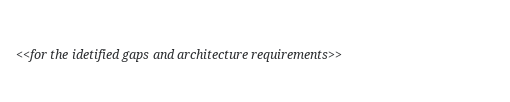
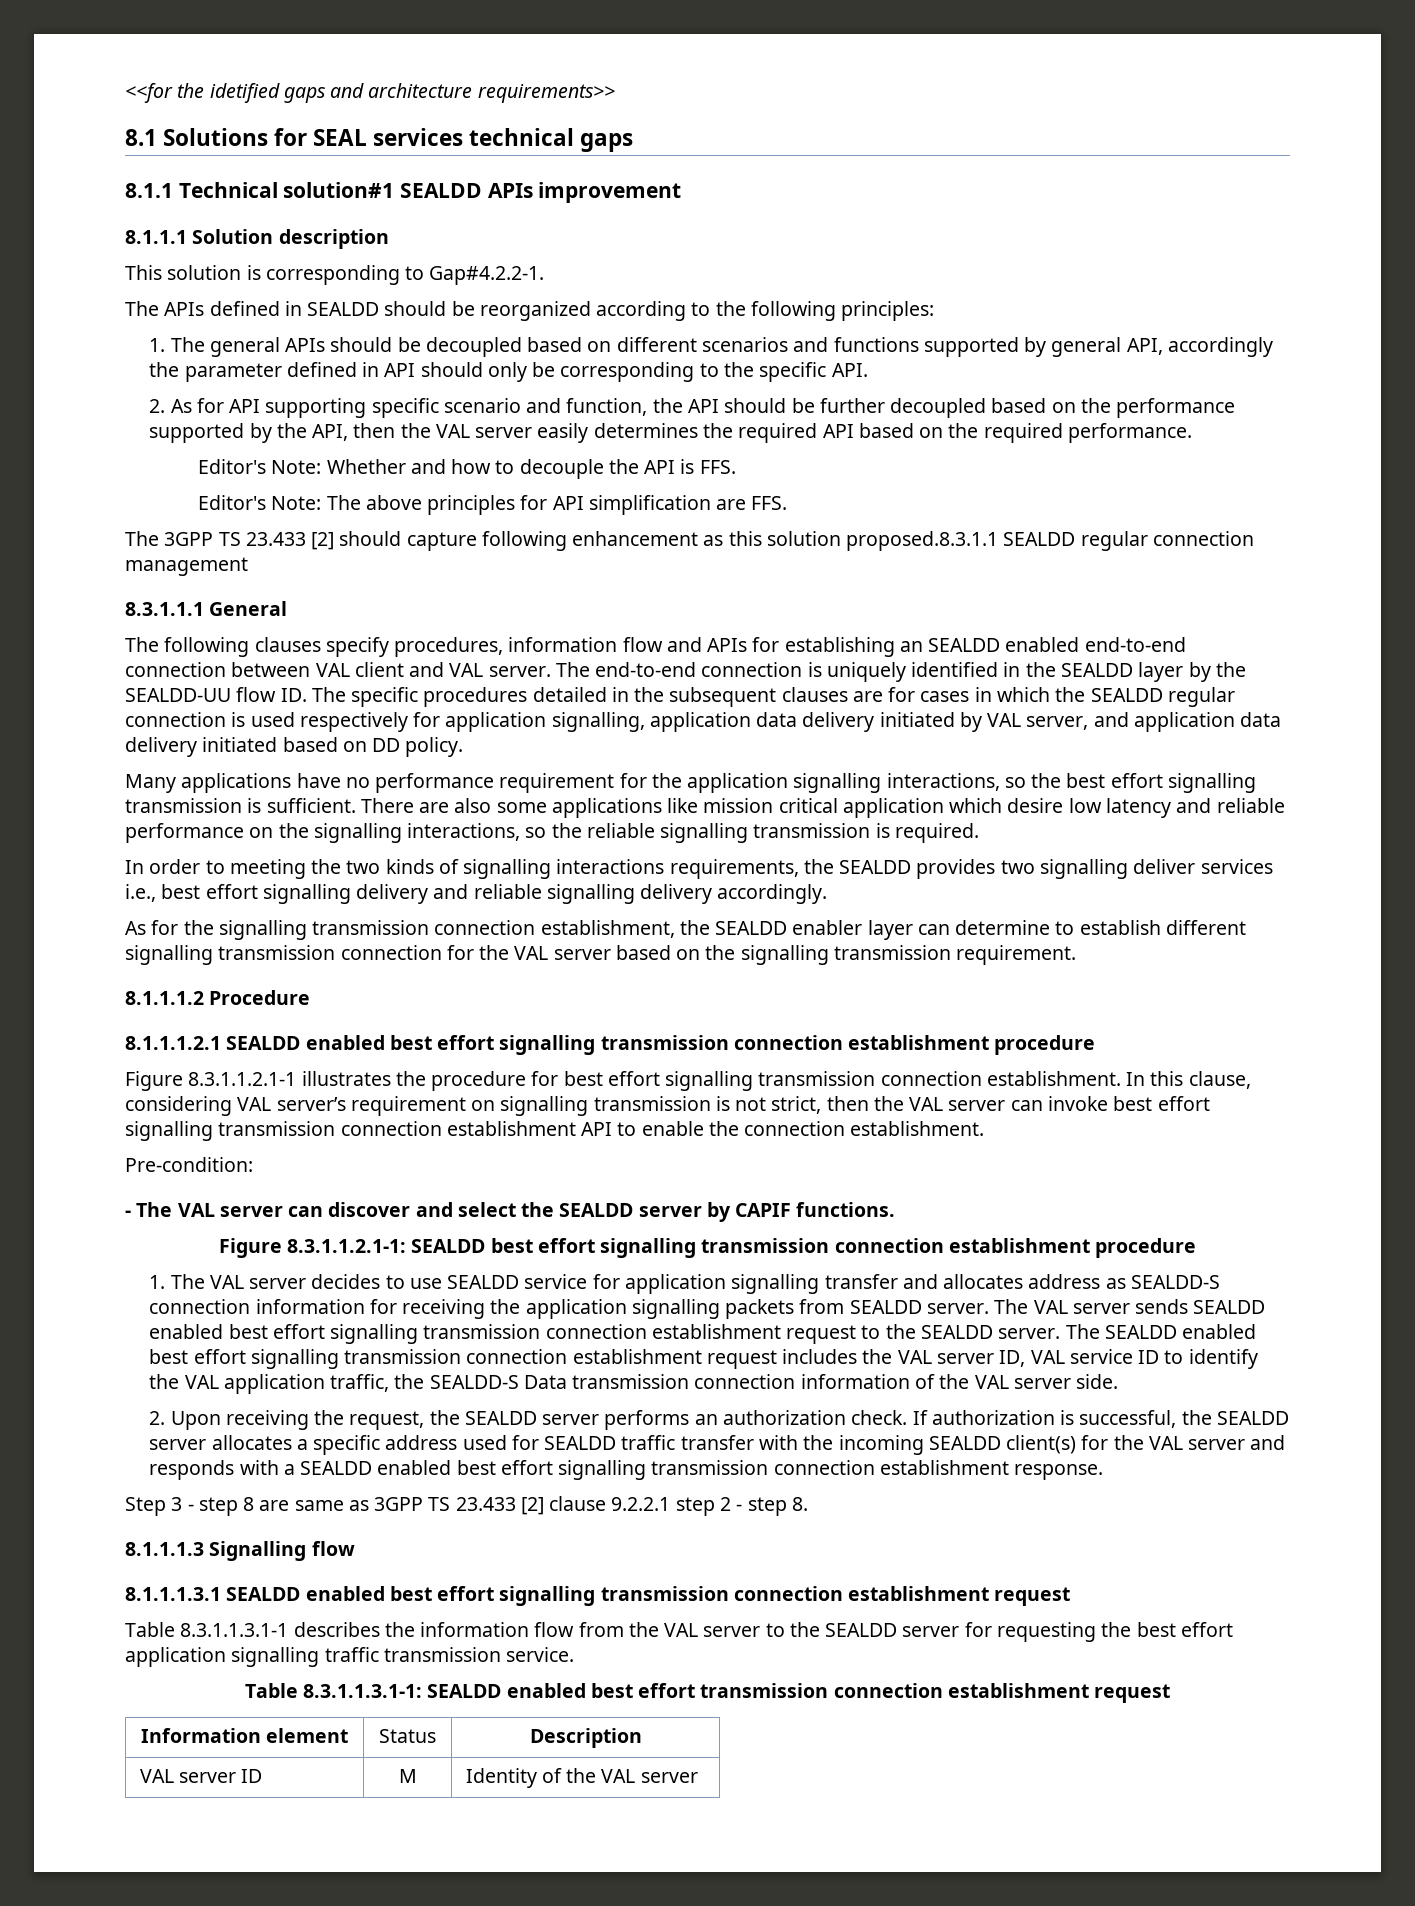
(343, 55) none -> [125,128,634,152] [125,182,682,203] [125,229,389,249] [125,265,545,285] [125,301,935,321] [149,337,1273,357] [149,362,868,382] [149,398,1236,418] [149,423,1192,443] [198,459,736,479] [198,495,788,515] [125,531,1254,551] [125,557,248,576] [125,601,288,616] [125,637,1186,657] [125,662,1246,682] [125,687,1235,707] [125,712,1282,732] [125,737,464,757] [125,773,1256,793] [125,798,1285,818] [125,823,979,843] [125,859,1273,879] [125,884,828,904] [125,920,1246,940] [125,945,1077,965] [125,990,311,1005] [125,1035,1096,1055] [125,1071,1251,1091] [125,1096,1210,1116] [125,1121,985,1141] [125,1157,253,1172] [125,1202,896,1222] [218,1238,1197,1258] [149,1274,1220,1294] [149,1299,1266,1319] [149,1324,1257,1344] [149,1349,1258,1369] [149,1374,1119,1394] [149,1410,1289,1430] [149,1435,1286,1455] [149,1460,1104,1480] [125,1496,808,1516] [125,1541,355,1561] [125,1586,1071,1606] [125,1622,1233,1642] [125,1647,575,1667] [244,1683,1171,1703] [140,1728,349,1743] [379,1729,436,1743] [529,1728,642,1748] [139,1769,263,1783] [398,1769,417,1783] [465,1768,698,1788] // 8.1 Solutions for SEAL services technical gaps // 8.1.1 Technical solution#1 SEALDD APIs improvement // 8.1.1.1 Solution description // This solution is corresponding to Gap#4.2.2-1. // The APIs defined in SEALDD should be reorganized according to the following principles: // 1. The general APIs should be decoupled based on different scenarios and functions supported by general API, accordingly the parameter defined in API should only be corresponding to the specific API. // 2. As for API supporting specific scenario and function, the API should be further decoupled based on the performance supported by the API, then the VAL server easily determines the required API based on the required performance. // Editor's Note: Whether and how to decouple the API is FFS. // Editor's Note: The above principles for API simplification are FFS. // The 3GPP TS 23.433 [2] should capture following enhancement as this solution proposed.8.3.1.1 SEALDD regular connection management // 8.3.1.1.1 General // The following clauses specify procedures, information flow and APIs for establishing an SEALDD enabled end-to-end connection between VAL client and VAL server. The end-to-end connection is uniquely identified in the SEALDD layer by the SEALDD-UU flow ID. The specific procedures detailed in the subsequent clauses are for cases in which the SEALDD regular connection is used respectively for application signalling, application data delivery initiated by VAL server, and application data delivery initiated based on DD policy. // Many applications have no performance requirement for the application signalling interactions, so the best effort signalling transmission is sufficient. There are also some applications like mission critical application which desire low latency and reliable performance on the signalling interactions, so the reliable signalling transmission is required. // In order to meeting the two kinds of signalling interactions requirements, the SEALDD provides two signalling deliver services i.e., best effort signalling delivery and reliable signalling delivery accordingly. // As for the signalling transmission connection establishment, the SEALDD enabler layer can determine to establish different signalling transmission connection for the VAL server based on the signalling transmission requirement. // 8.1.1.1.2 Procedure // 8.1.1.1.2.1 SEALDD enabled best effort signalling transmission connection establishment procedure // Figure 8.3.1.1.2.1-1 illustrates the procedure for best effort signalling transmission connection establishment. In this clause, considering VAL server’s requirement on signalling transmission is not strict, then the VAL server can invoke best effort signalling transmission connection establishment API to enable the connection establishment. // Pre-condition: // - The VAL server can discover and select the SEALDD server by CAPIF functions. // Figure 8.3.1.1.2.1-1: SEALDD best effort signalling transmission connection establishment procedure // 1. The VAL server decides to use SEALDD service for application signalling transfer and allocates address as SEALDD-S connection information for receiving the application signalling packets from SEALDD server. The VAL server sends SEALDD enabled best effort signalling transmission connection establishment request to the SEALDD server. The SEALDD enabled best effort signalling transmission connection establishment request includes the VAL server ID, VAL service ID to identify the VAL application traffic, the SEALDD-S Data transmission connection information of the VAL server side. // 2. Upon receiving the request, the SEALDD server performs an authorization check. If authorization is successful, the SEALDD server allocates a specific address used for SEALDD traffic transfer with the incoming SEALDD client(s) for the VAL server and responds with a SEALDD enabled best effort signalling transmission connection establishment response. // Step 3 - step 8 are same as 3GPP TS 23.433 [2] clause 9.2.2.1 step 2 - step 8. // 8.1.1.1.3 Signalling flow // 8.1.1.1.3.1 SEALDD enabled best effort signalling transmission connection establishment request // Table 8.3.1.1.3.1-1 describes the information flow from the VAL server to the SEALDD server for requesting the best effort application signalling traffic transmission service. // Table 8.3.1.1.3.1-1: SEALDD enabled best effort transmission connection establishment request // Information element | Status | Description // VAL server ID | M | Identity of the VAL server

